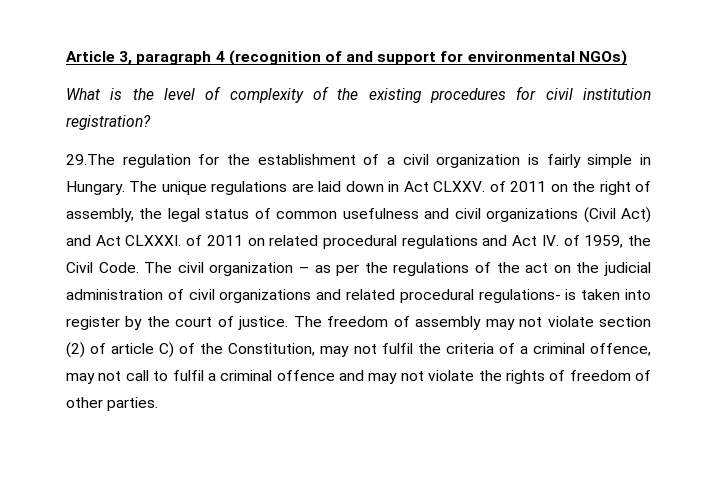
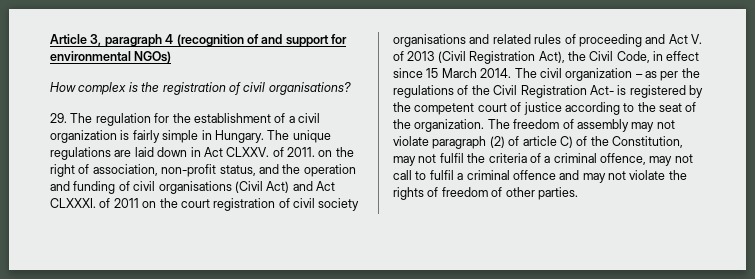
[66,86,651,103] [66,115,151,130] [66,154,115,165] What is the level of complexity of the existing procedures for civil institution registration? // 29.The -> [50,82,351,95] [50,113,93,123] How complex is the registration of civil organisations? // 29. The
[510,181,547,192] 2011 -> [287,147,315,157] 2011.
[66,208,579,222] assembly, the legal status of common usefulness and civil organizations -> [92,164,356,177] [50,181,232,194] association, non-profit status, and the operation and funding of civil organisations
[269,235,651,249] [66,262,139,273] related procedural regulations and Act IV. of 1959, the Civil Code. -> [159,198,360,211] [393,34,702,47] [393,51,700,64] [393,68,512,78] the court registration of civil society organisations and related rules of proceeding and Act V. of 2013 (Civil Registration Act), the Civil Code, in effect since 15 March 2014.
[525,262,652,276] [66,289,651,303] [66,316,120,330] act on the judicial administration of civil organizations and related procedural regulations- is taken into register -> [493,85,686,98] Civil Registration Act- is registered
(170, 321) none -> [414,103,475,115] competent
[238,316,289,330] justice. -> [523,102,697,115] [393,119,485,132] justice according to the seat of the organization.
[598,316,651,327] section -> [432,136,487,149] paragraph

